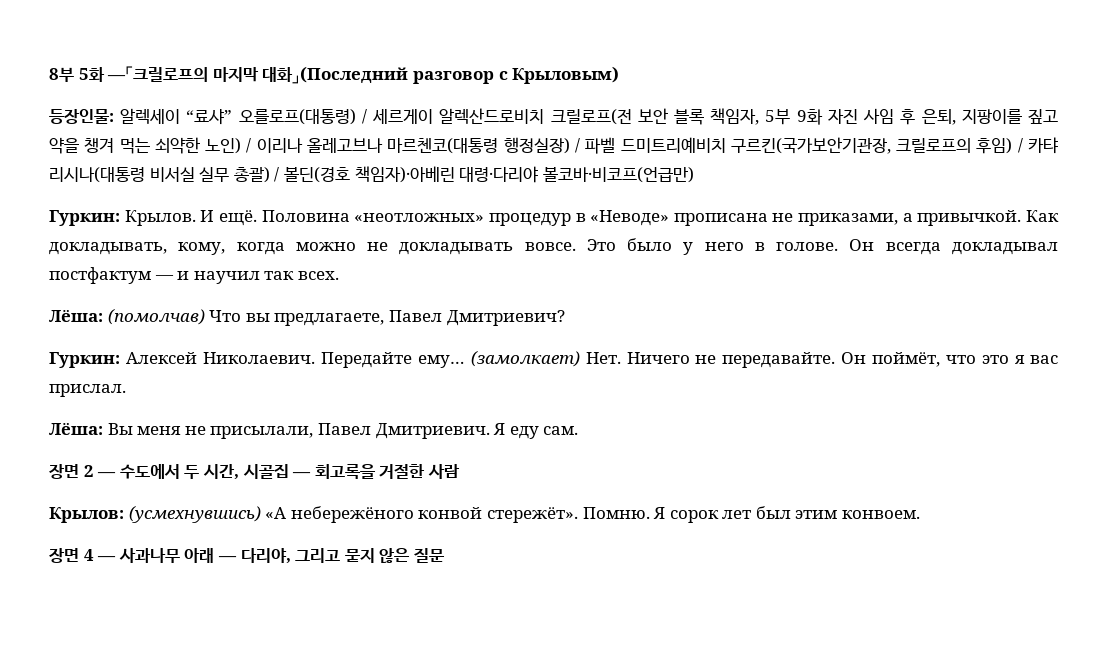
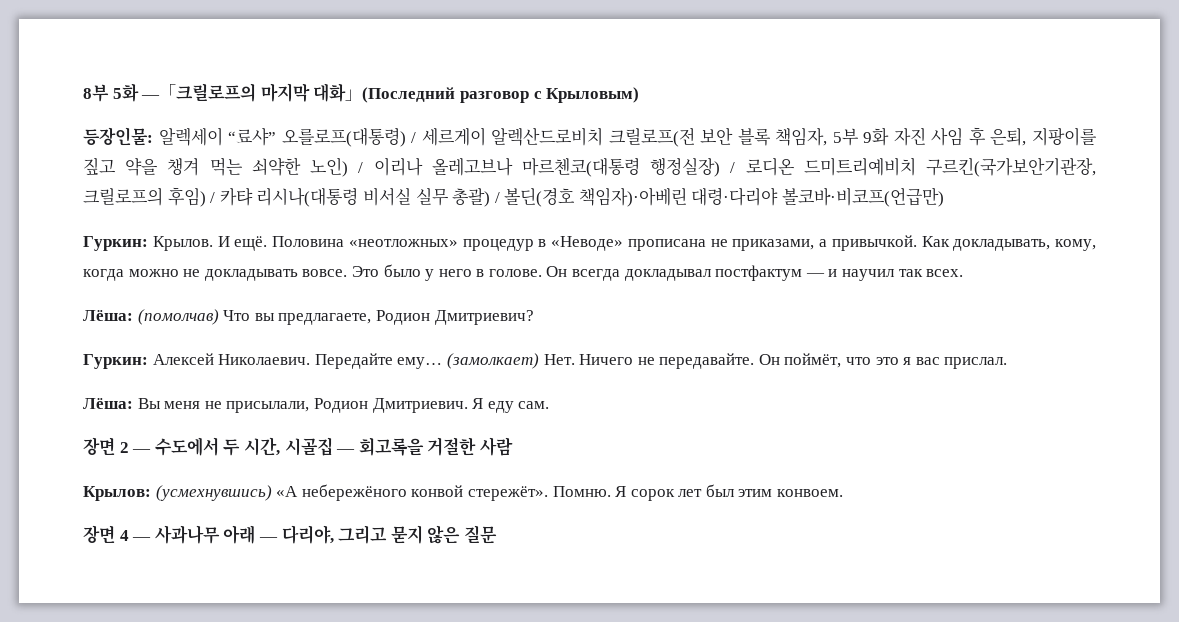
[585,137,616,154] 파벨 -> [745,157,795,176] 로디온
[388,310,442,322] Павел -> [375,310,430,325] Родион
[317,423,371,435] Павел -> [313,398,368,413] Родион

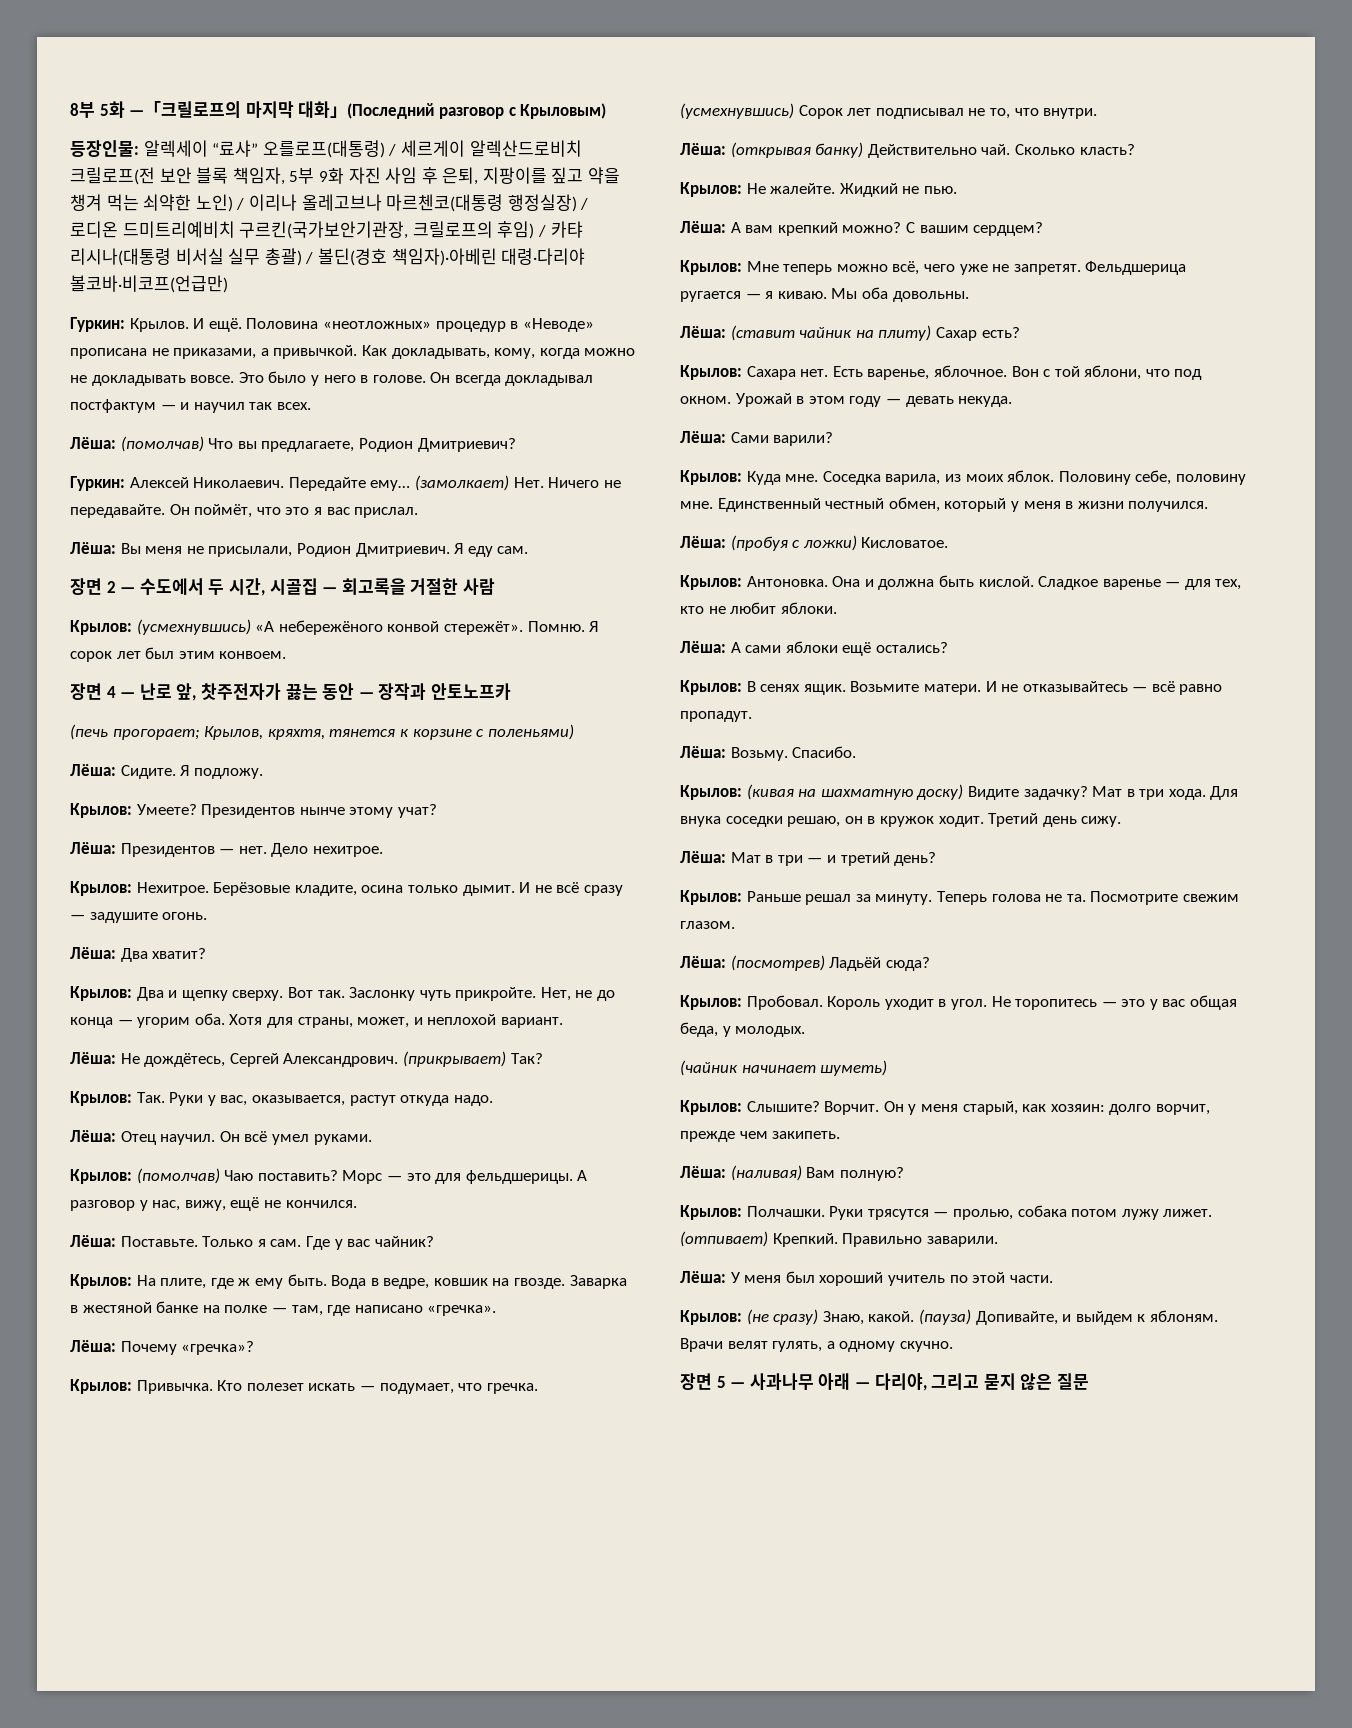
(152, 539) none -> [139,683,511,701] [70,724,574,740] [70,764,263,779] [70,803,437,818] [70,842,383,857] [70,881,623,896] [70,912,208,923] [70,947,207,962] [70,986,616,1001] [70,1013,563,1028] [70,1051,543,1067] [70,1091,493,1106] [70,1130,372,1145] [70,1168,588,1184] [70,1197,357,1211] [70,1235,434,1250] [70,1274,627,1289] [70,1301,497,1316] [70,1340,255,1355] [70,1379,538,1394] [680,103,1098,119] [680,142,1135,158] [680,182,957,197] [680,221,1044,236] [680,260,1187,275] [680,287,969,302] [680,325,1020,341] [680,365,1203,380] [680,393,1013,407] [680,431,834,446] [680,470,1246,485] [680,497,1209,512] [680,535,949,551] [680,575,1242,590] [680,602,837,614] [680,641,948,656] [680,680,1223,695] [680,711,752,722] [680,746,857,761] [680,784,1239,800] [680,813,1122,827] [680,851,937,866] [680,890,1239,905] [680,921,735,929] [680,955,930,971] [680,995,1238,1010] [680,1022,806,1037] [680,1060,888,1076] [680,1100,1210,1115] [680,1131,841,1142] [680,1165,904,1181] [680,1205,1213,1220] [680,1231,998,1247] [680,1271,1053,1286] [680,1309,1218,1325] [680,1338,953,1352] [680,1373,746,1390] 난로 앞, 찻주전자가 끓는 동안 — 장작과 안토노프카 // (печь прогорает; Крылов, кряхтя, тянется к корзине с поленьями) // Лёша: Сидите. Я подложу. // Крылов: Умеете? Президентов нынче этому учат? // Лёша: Президентов — нет. Дело нехитрое. // Крылов: Нехитрое. Берёзовые кладите, осина только дымит. И не всё сразу — задушите огонь. // Лёша: Два хватит? // Крылов: Два и щепку сверху. Вот так. Заслонку чуть прикройте. Нет, не до конца — угорим оба. Хотя для страны, может, и неплохой вариант. // Лёша: Не дождётесь, Сергей Александрович. (прикрывает) Так? // Крылов: Так. Руки у вас, оказывается, растут откуда надо. // Лёша: Отец научил. Он всё умел руками. // Крылов: (помолчав) Чаю поставить? Морс — это для фельдшерицы. А разговор у нас, вижу, ещё не кончился. // Лёша: Поставьте. Только я сам. Где у вас чайник? // Крылов: На плите, где ж ему быть. Вода в ведре, ковшик на гвозде. Заварка в жестяной банке на полке — там, где написано «гречка». // Лёша: Почему «гречка»? // Крылов: Привычка. Кто полезет искать — подумает, что гречка. (усмехнувшись) Сорок лет подписывал не то, что внутри. // Лёша: (открывая банку) Действительно чай. Сколько класть? // Крылов: Не жалейте. Жидкий не пью. // Лёша: А вам крепкий можно? С вашим сердцем? // Крылов: Мне теперь можно всё, чего уже не запретят. Фельдшерица ругается — я киваю. Мы оба довольны. // Лёша: (ставит чайник на плиту) Сахар есть? // Крылов: Сахара нет. Есть варенье, яблочное. Вон с той яблони, что под окном. Урожай в этом году — девать некуда. // Лёша: Сами варили? // Крылов: Куда мне. Соседка варила, из моих яблок. Половину себе, половину мне. Единственный честный обмен, который у меня в жизни получился. // Лёша: (пробуя с ложки) Кисловатое. // Крылов: Антоновка. Она и должна быть кислой. Сладкое варенье — для тех, кто не любит яблоки. // Лёша: А сами яблоки ещё остались? // Крылов: В сенях ящик. Возьмите матери. И не отказывайтесь — всё равно пропадут. // Лёша: Возьму. Спасибо. // Крылов: (кивая на шахматную доску) Видите задачку? Мат в три хода. Для внука соседки решаю, он в кружок ходит. Третий день сижу. // Лёша: Мат в три — и третий день? // Крылов: Раньше решал за минуту. Теперь голова не та. Посмотрите свежим глазом. // Лёша: (посмотрев) Ладьёй сюда? // Крылов: Пробовал. Король уходит в угол. Не торопитесь — это у вас общая беда, у молодых. // (чайник начинает шуметь) // Крылов: Слышите? Ворчит. Он у меня старый, как хозяин: долго ворчит, прежде чем закипеть. // Лёша: (наливая) Вам полную? // Крылов: Полчашки. Руки трясутся — пролью, собака потом лужу лижет. (отпивает) Крепкий. Правильно заварили. // Лёша: У меня был хороший учитель по этой части. // Крылов: (не сразу) Знаю, какой. (пауза) Допивайте, и выйдем к яблоням. Врачи велят гулять, а одному скучно. // 장면 5 —

